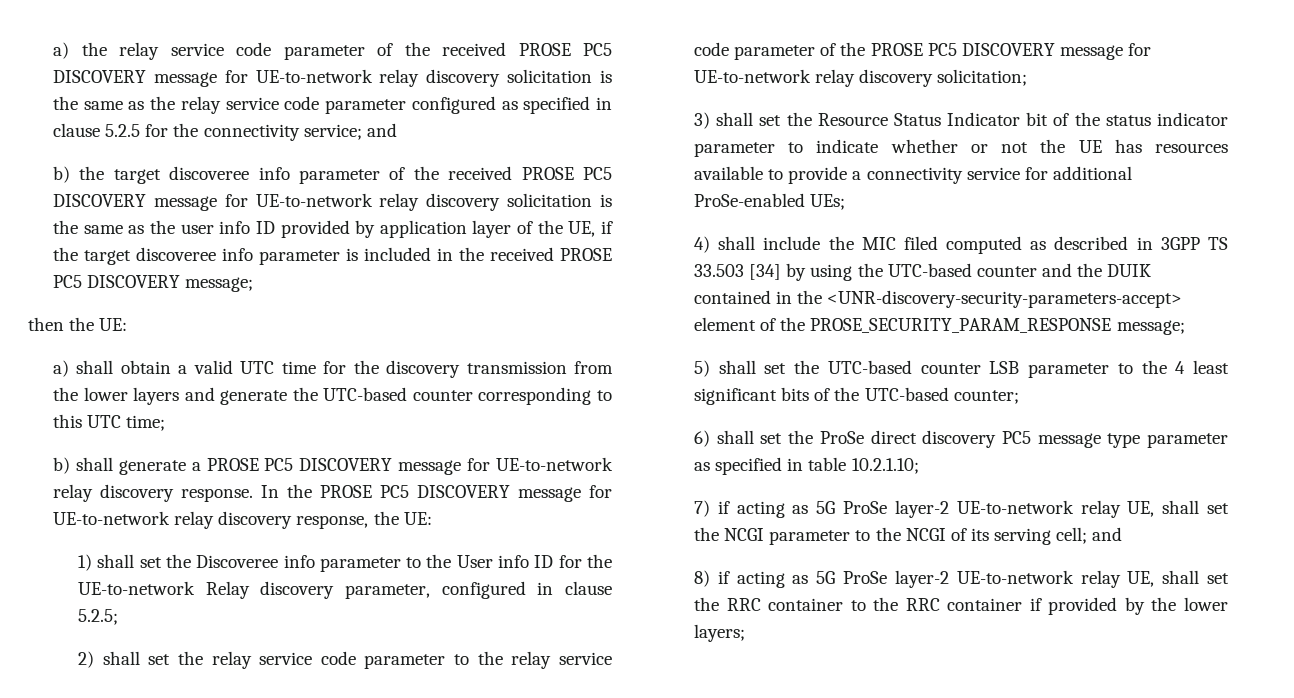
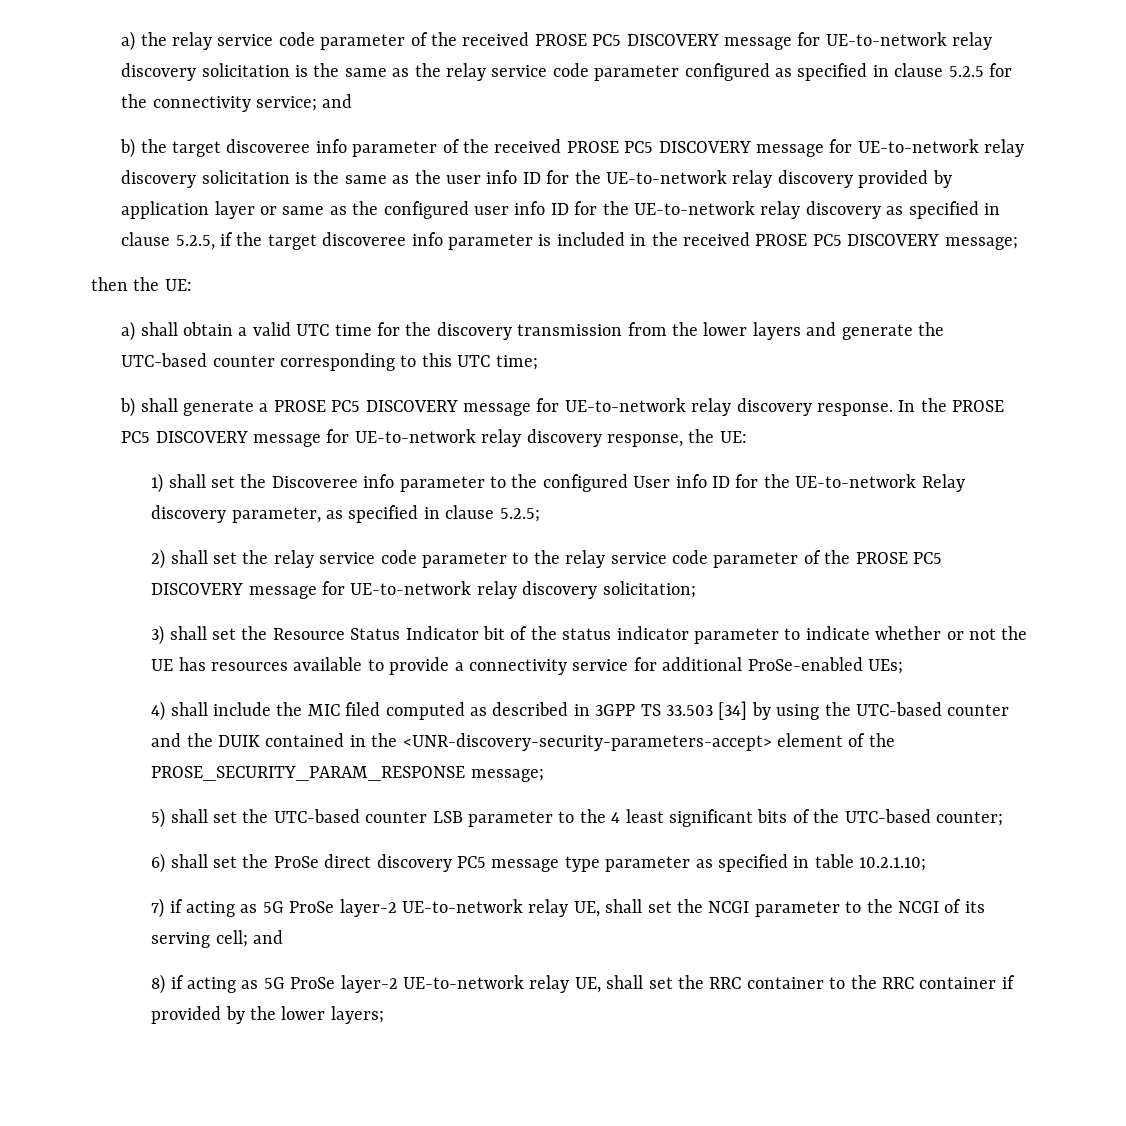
[280,220,596,238] provided by application layer of the UE, -> [546,170,952,188] [121,201,1000,219] [121,232,215,250] for the UE-to-network relay discovery provided by application layer or same as the configured user info ID for the UE-to-network relay discovery as specified in clause 5.2.5,
(452, 561) none -> [542,474,628,492] configured
[441,581,526,599] configured -> [326,505,419,523] as specified

